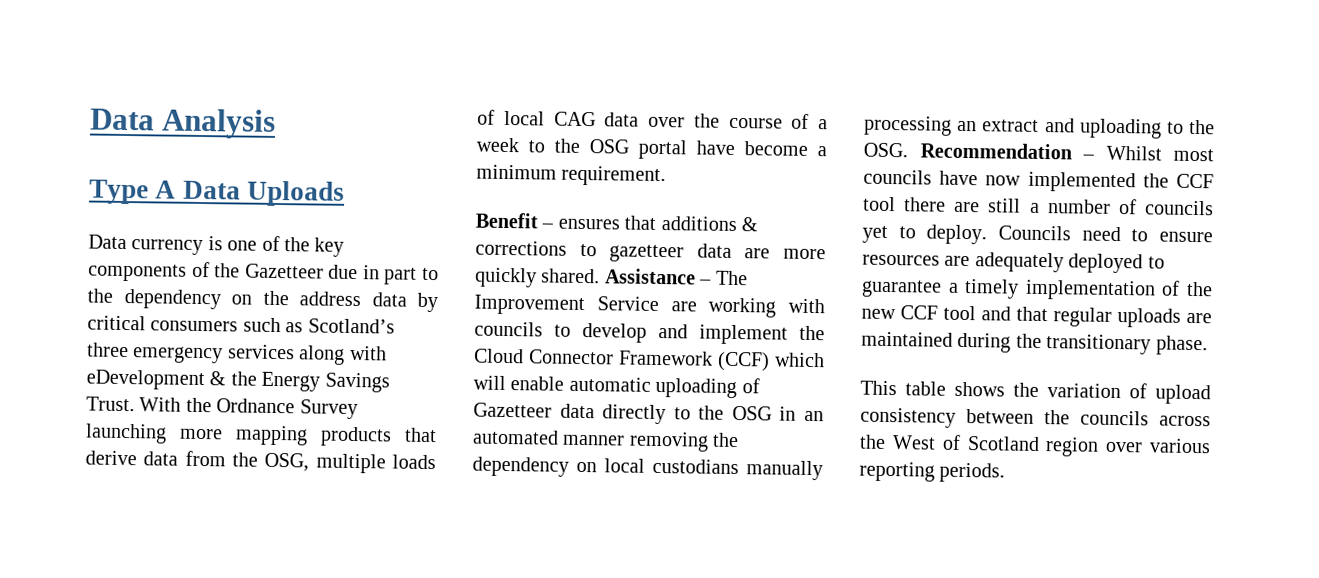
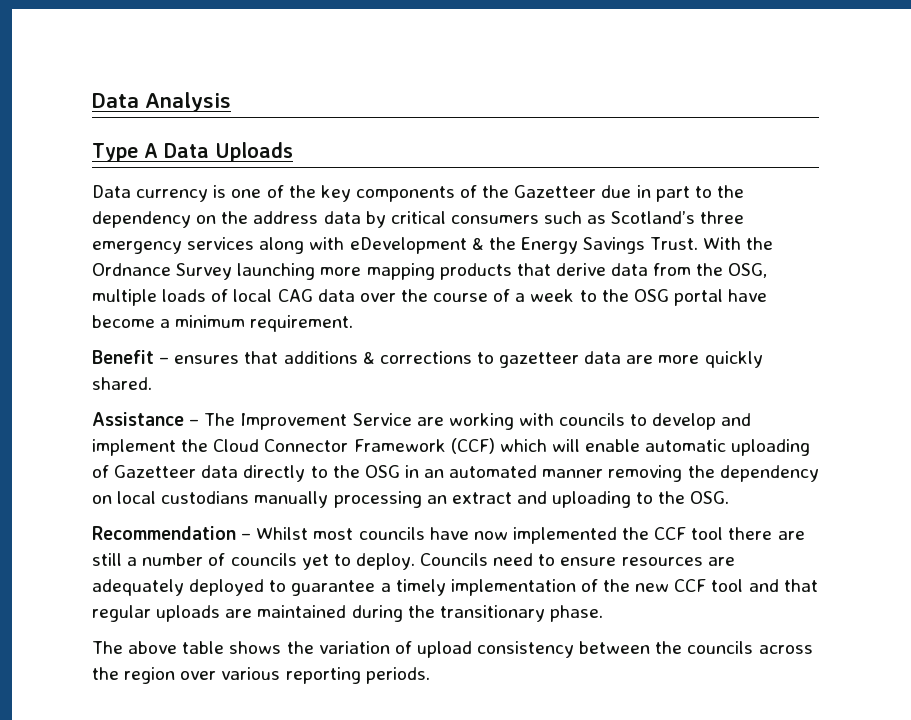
(601, 276) none -> (152, 383) //
(908, 150) none -> (730, 497) //
[860,380,897,396] This -> [92,641,178,654] The above
[891,434,1040,451] West of Scotland -> (119, 673) none

